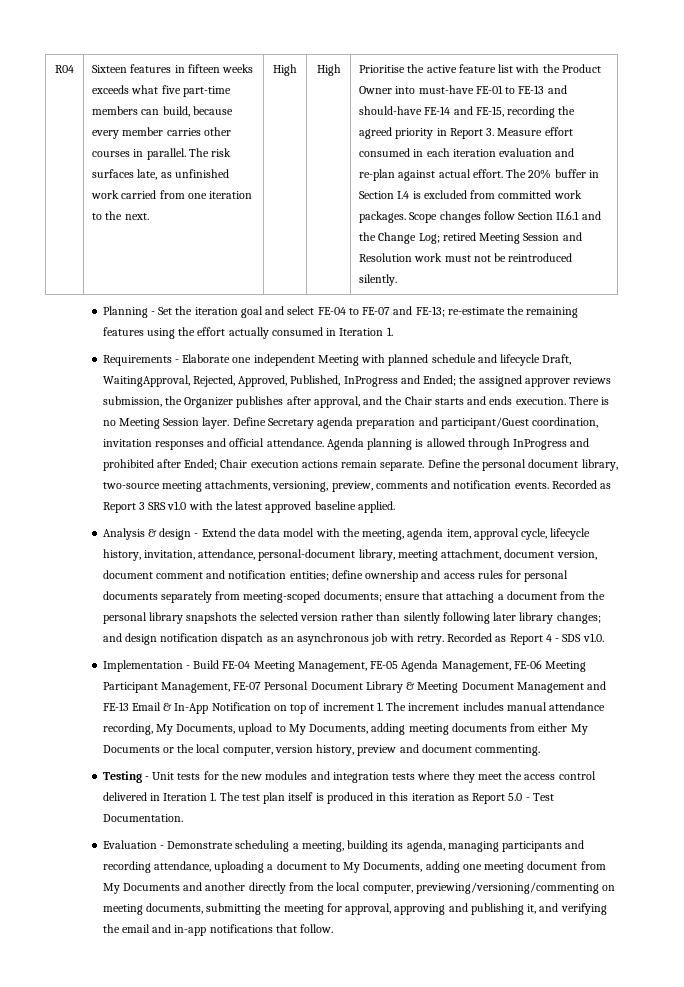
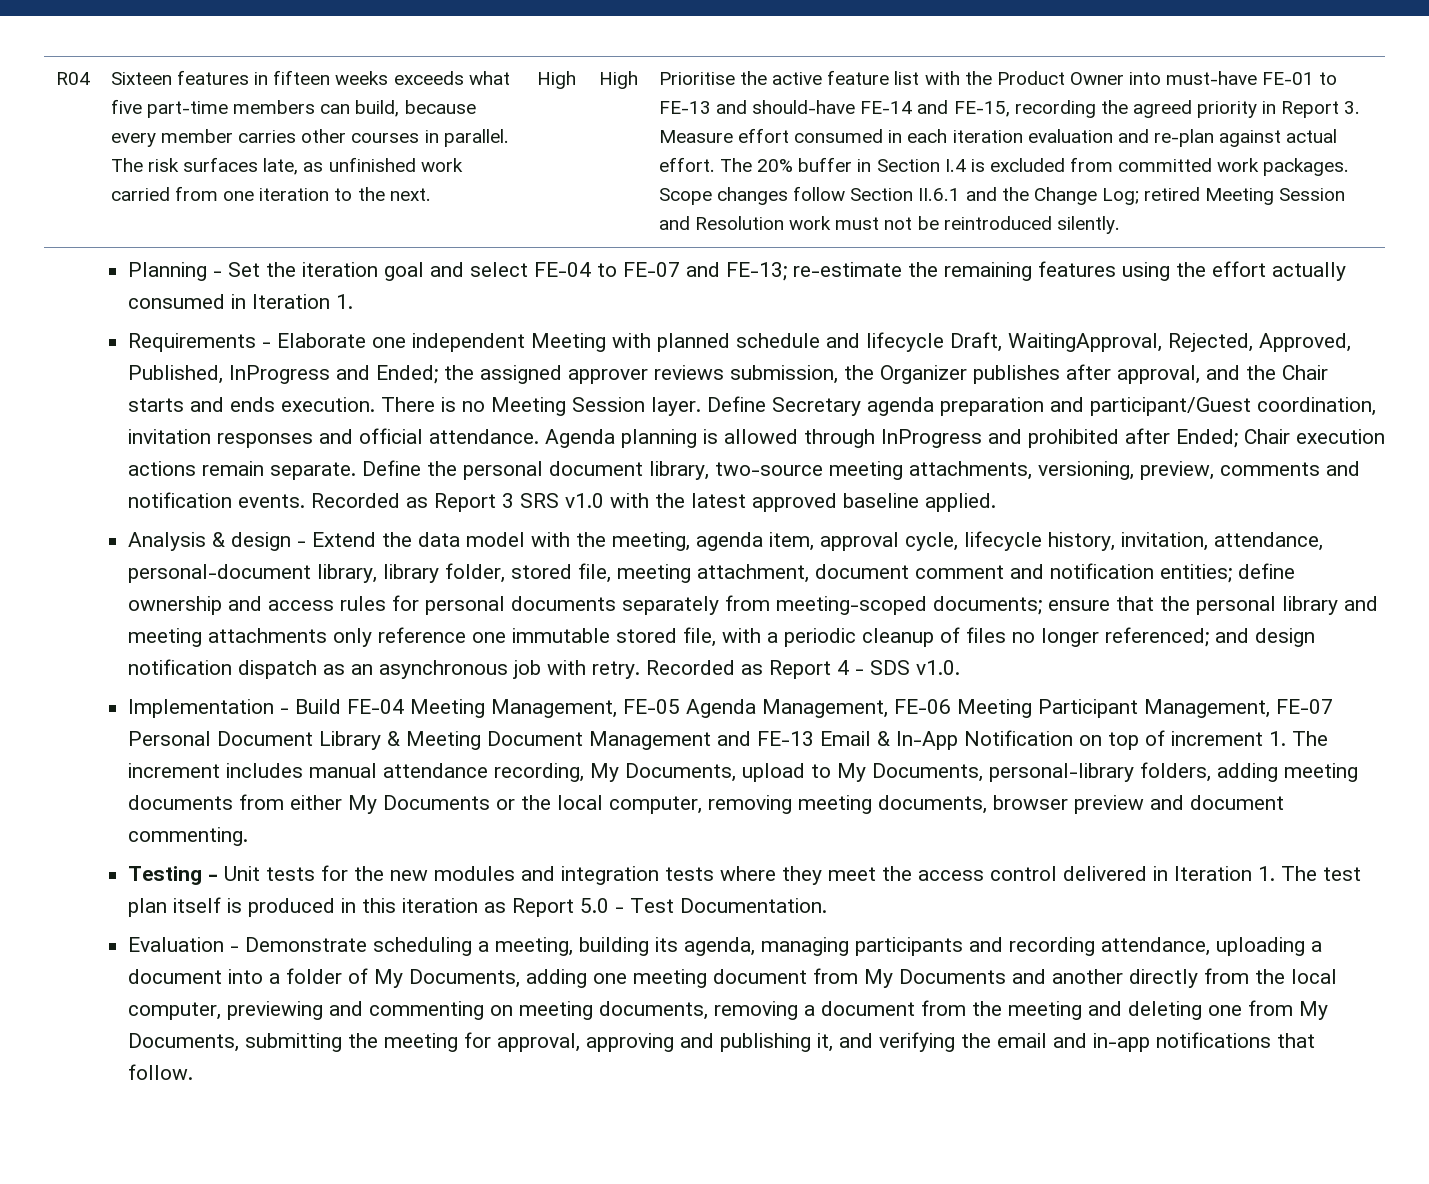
(395, 555) none -> [382,563,611,583] library folder, stored file,
[556,550,597,560] [102,570,153,579] version, document -> (909, 571) none
[446,591,606,603] [102,612,601,624] attaching a document from the personal library snapshots the selected version rather than silently following later library changes; -> [1159,596,1378,615] [127,627,1209,647] the personal library and meeting attachments only reference one immutable stored file, with a periodic cleanup of files no longer referenced;
(369, 729) none -> [988,762,1211,782] personal-library folders,
[274,744,355,756] version history, -> [707,795,1068,814] removing meeting documents, browser
[329,863,340,870] to -> [227,968,368,984] into a folder of
[415,882,616,894] [102,903,203,915] previewing/versioning/commenting on meeting documents, -> [226,1000,1328,1020] [127,1033,239,1052] previewing and commenting on meeting documents, removing a document from the meeting and deleting one from My Documents,

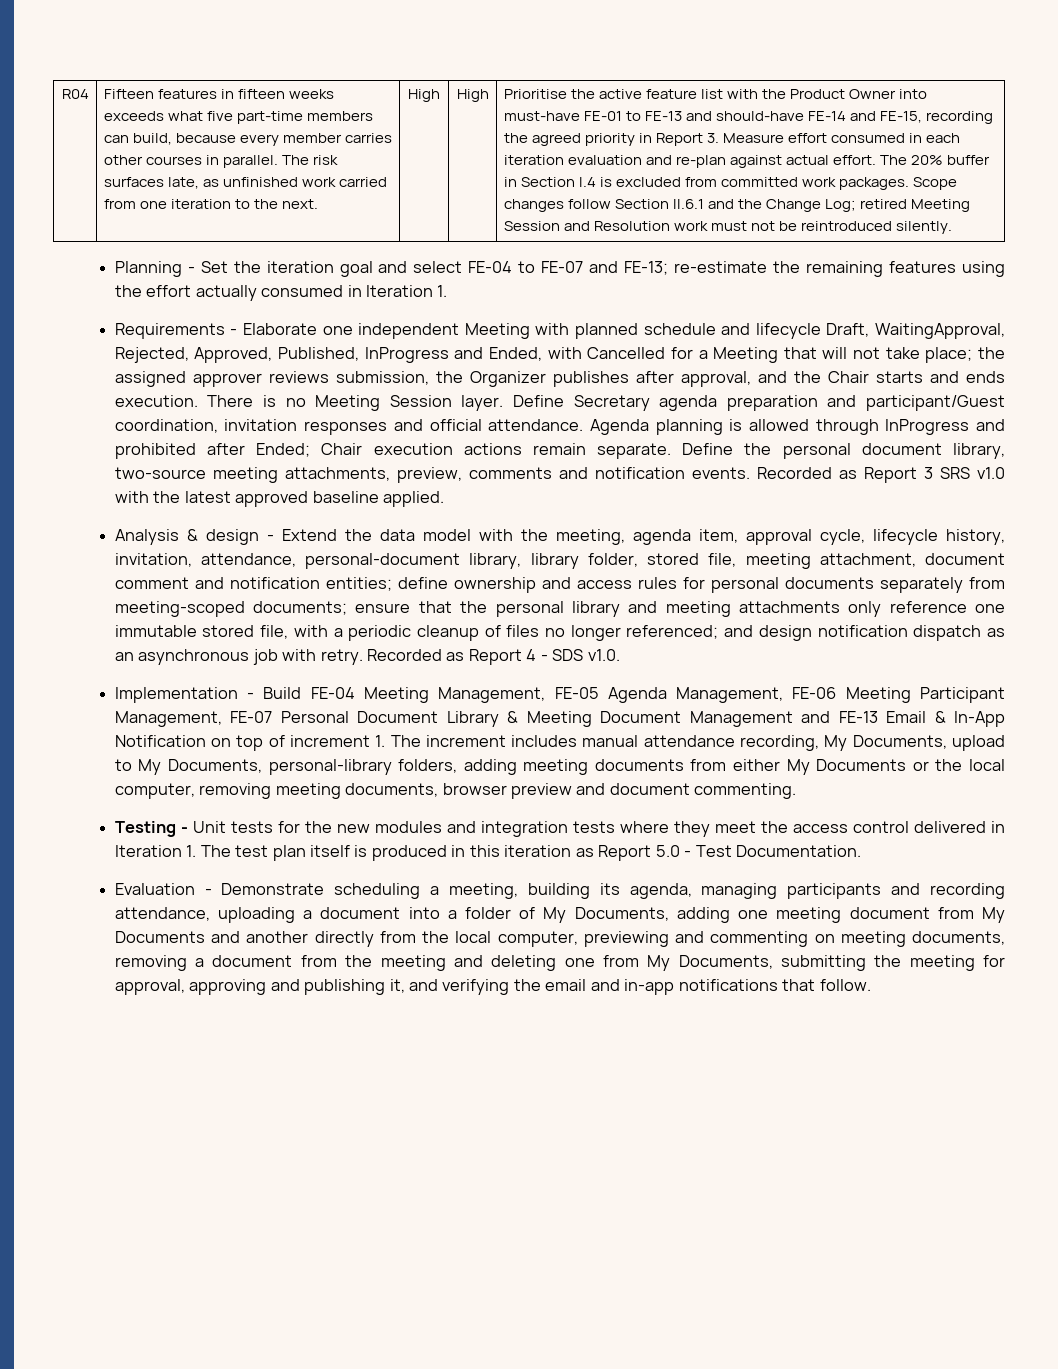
[110,72,172,85] Sixteen -> [103,89,154,99] Fifteen
[375,365,438,384] Ended; -> [488,347,973,363] Ended, with Cancelled for a Meeting that will not take place;
[1037,461,1134,480] versioning, -> (390, 474) none

